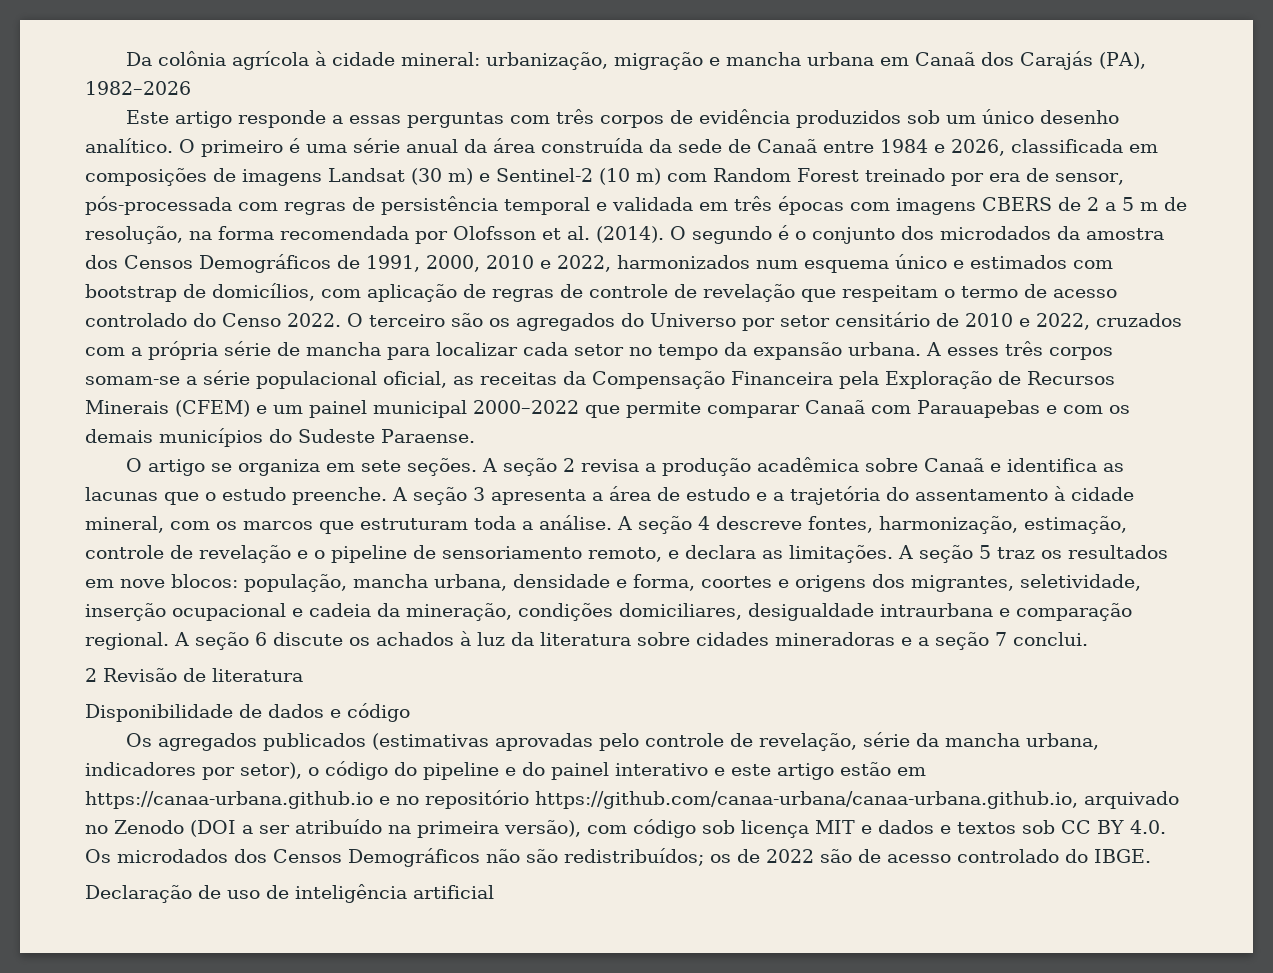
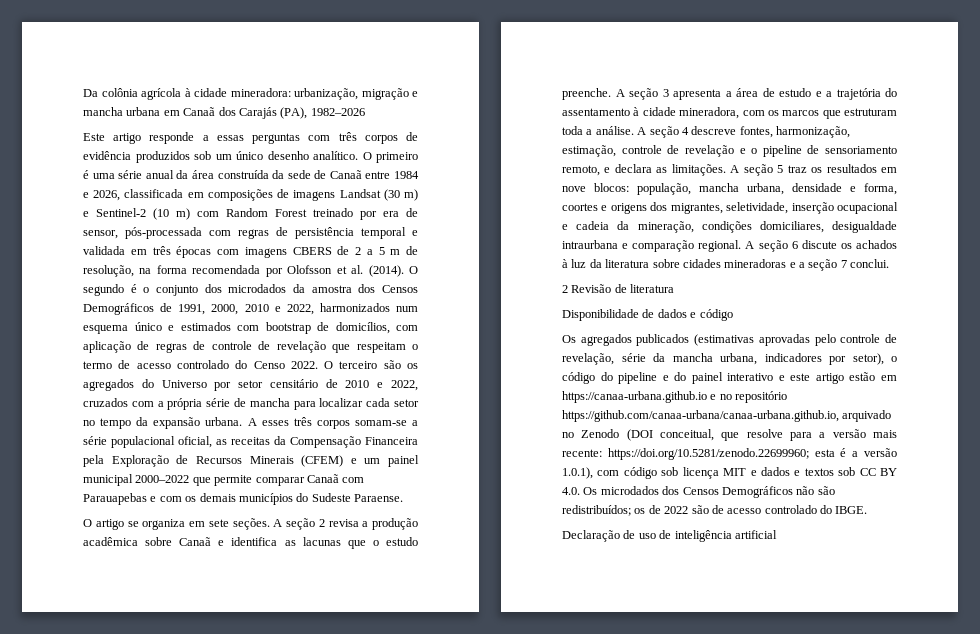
[400,52,480,66] mineral: -> [230,88,291,97] mineradora:
[85,516,164,533] mineral, -> [679,107,740,119] mineradora,
[242,819,581,838] a ser atribuído na primeira versão), -> [660,429,897,441] [562,448,897,460] [562,467,593,479] conceitual, que resolve para a versão mais recente: https://doi.org/10.5281/zenodo.22699960; esta é a versão 1.0.1),

